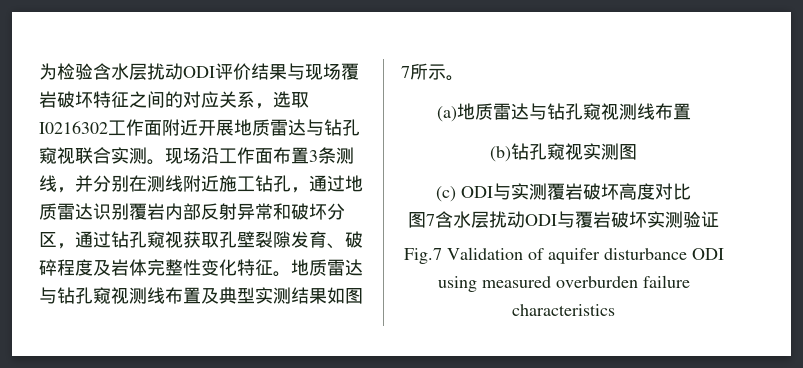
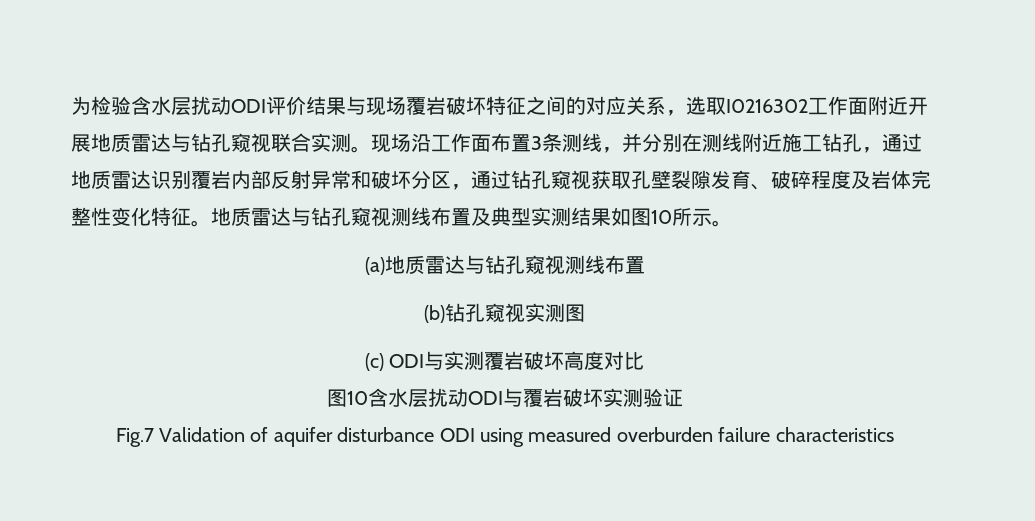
[401,66,410,78] 7 -> [651,210,672,224] 10
[426,214,435,226] 7 -> [346,391,368,405] 10

